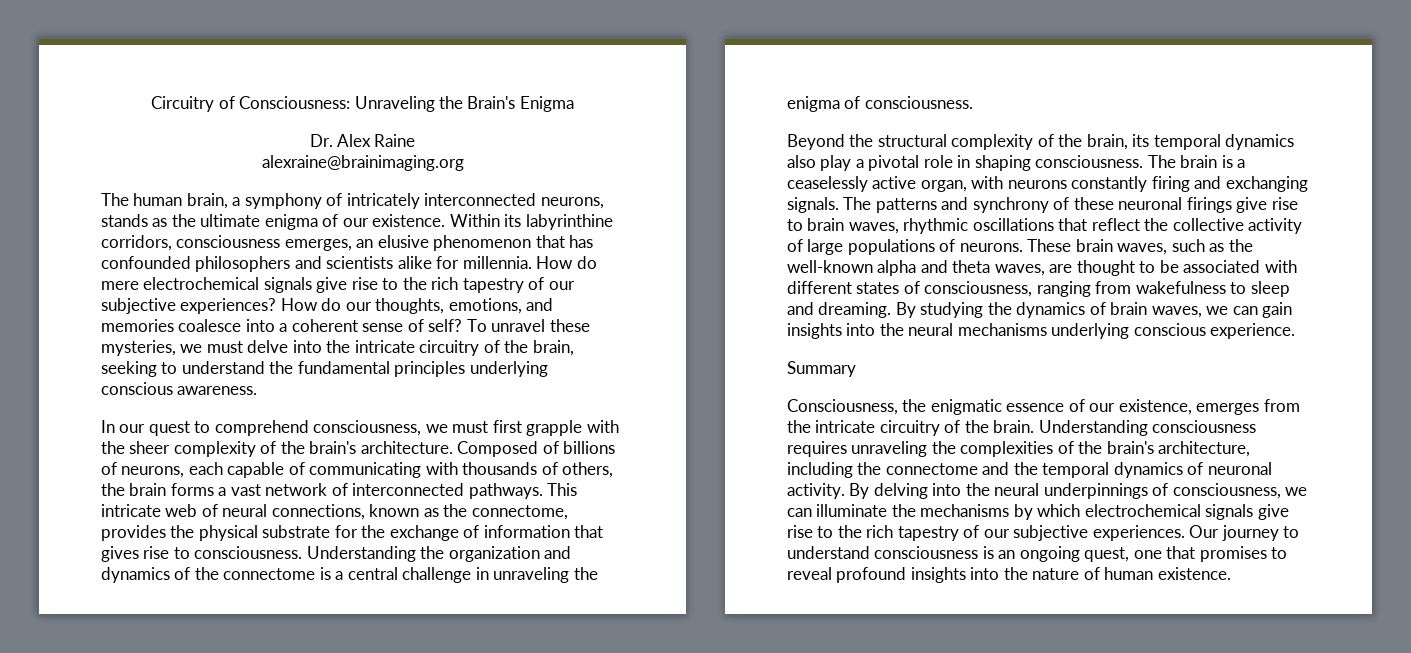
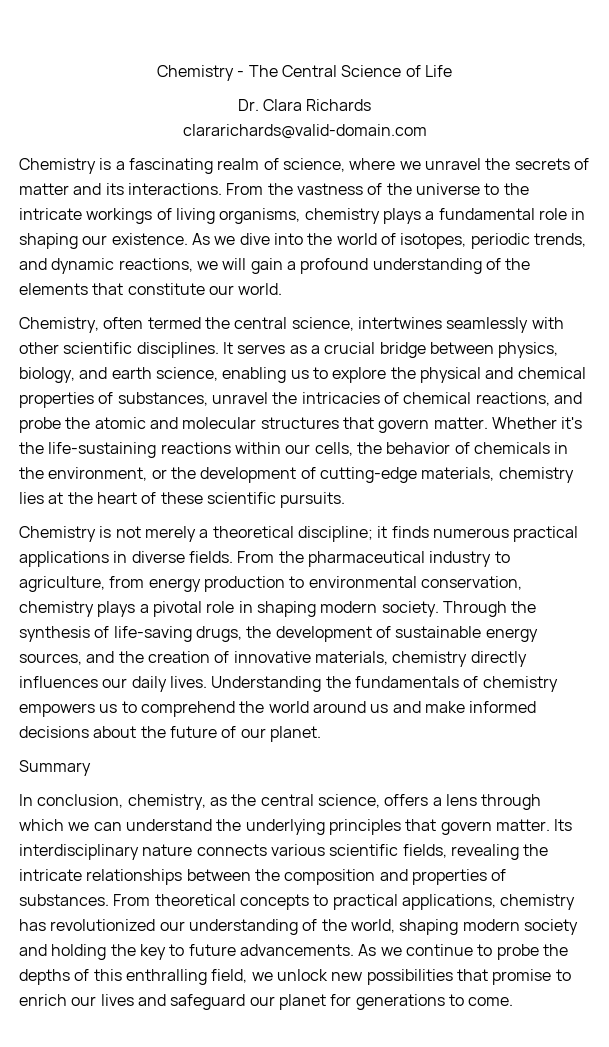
[151,96,574,112] [309,134,416,147] [261,155,464,171] [101,193,604,209] [101,214,613,230] [101,235,594,251] [101,256,597,272] [101,277,575,293] [101,298,554,314] [101,319,590,332] [101,340,574,356] [101,361,548,377] [101,382,258,395] [101,420,619,436] [101,441,616,457] [101,462,614,478] [101,483,578,499] [101,504,568,520] [101,525,604,541] [101,546,572,562] [101,567,598,583] [787,96,973,112] [787,134,1295,150] [787,155,852,171] Circuitry of Consciousness: Unraveling the Brain's Enigma // Dr. Alex Raine // alexraine@brainimaging.org // The human brain, a symphony of intricately interconnected neurons, stands as the ultimate enigma of our existence. Within its labyrinthine corridors, consciousness emerges, an elusive phenomenon that has confounded philosophers and scientists alike for millennia. How do mere electrochemical signals give rise to the rich tapestry of our subjective experiences? How do our thoughts, emotions, and memories coalesce into a coherent sense of self? To unravel these mysteries, we must delve into the intricate circuitry of the brain, seeking to understand the fundamental principles underlying conscious awareness. // In our quest to comprehend consciousness, we must first grapple with the sheer complexity of the brain's architecture. Composed of billions of neurons, each capable of communicating with thousands of others, the brain forms a vast network of interconnected pathways. This intricate web of neural connections, known as the connectome, provides the physical substrate for the exchange of information that gives rise to consciousness. Understanding the organization and dynamics of the connectome is a central challenge in unraveling the enigma of consciousness. // Beyond the structural complexity of the brain, its temporal dynamics also play -> [157,65,452,81] [237,99,372,111] [182,124,427,139] [19,158,589,174] [19,183,529,195] [19,208,586,224] [19,233,586,249] [19,258,531,274] [19,283,283,295] [19,317,564,333] [19,342,559,358] [19,367,586,383] [19,392,582,408] [19,417,583,433] [19,442,569,458] [19,467,574,483] [19,492,346,508] [19,526,579,542] [19,551,510,567] [19,576,522,592] [19,601,136,617] Chemistry - The Central Science of Life // Dr. Clara Richards // clararichards@valid-domain.com // Chemistry is a fascinating realm of science, where we unravel the secrets of matter and its interactions. From the vastness of the universe to the intricate workings of living organisms, chemistry plays a fundamental role in shaping our existence. As we dive into the world of isotopes, periodic trends, and dynamic reactions, we will gain a profound understanding of the elements that constitute our world. // Chemistry, often termed the central science, intertwines seamlessly with other scientific disciplines. It serves as a crucial bridge between physics, biology, and earth science, enabling us to explore the physical and chemical properties of substances, unravel the intricacies of chemical reactions, and probe the atomic and molecular structures that govern matter. Whether it's the life-sustaining reactions within our cells, the behavior of chemicals in the environment, or the development of cutting-edge materials, chemistry lies at the heart of these scientific pursuits. // Chemistry is not merely a theoretical discipline; it finds numerous practical applications in diverse fields. From the pharmaceutical industry to agriculture, from energy production to environmental conservation, chemistry plays
[1035,155,1246,168] [787,176,1308,192] [787,197,1298,213] [787,218,1303,234] [787,239,1253,255] [787,260,1297,276] [787,281,1290,297] [787,302,1293,318] [787,323,1296,339] [787,361,856,377] [787,399,1300,415] [787,420,1257,436] [787,441,1251,457] [787,462,1272,478] [787,483,1308,499] [787,504,1289,520] [787,525,1300,541] [787,546,1288,562] [787,567,1231,583] consciousness. The brain is a ceaselessly active organ, with neurons constantly firing and exchanging signals. The patterns and synchrony of these neuronal firings give rise to brain waves, rhythmic oscillations that reflect the collective activity of large populations of neurons. These brain waves, such as the well-known alpha and theta waves, are thought to be associated with different states of consciousness, ranging from wakefulness to sleep and dreaming. By studying the dynamics of brain waves, we can gain insights into the neural mechanisms underlying conscious experience. // Summary // Consciousness, the enigmatic essence of our existence, emerges from the intricate circuitry of the brain. Understanding consciousness requires unraveling the complexities of the brain's architecture, including the connectome and the temporal dynamics of neuronal activity. By delving into the neural underpinnings of consciousness, we can illuminate the mechanisms by which electrochemical signals give rise to the rich tapestry of our subjective experiences. Our journey to understand consciousness is an ongoing quest, one that promises to reveal profound insights into the nature of human existence. -> [320,601,537,617] [19,626,538,642] [19,651,527,667] [19,676,558,692] [19,701,537,717] [19,726,321,742] [19,760,91,776] [19,794,542,810] [19,819,573,835] [19,844,549,860] [19,869,507,885] [19,894,576,910] [19,919,578,935] [19,944,568,960] [19,969,571,985] [19,994,514,1010] modern society. Through the synthesis of life-saving drugs, the development of sustainable energy sources, and the creation of innovative materials, chemistry directly influences our daily lives. Understanding the fundamentals of chemistry empowers us to comprehend the world around us and make informed decisions about the future of our planet. // Summary // In conclusion, chemistry, as the central science, offers a lens through which we can understand the underlying principles that govern matter. Its interdisciplinary nature connects various scientific fields, revealing the intricate relationships between the composition and properties of substances. From theoretical concepts to practical applications, chemistry has revolutionized our understanding of the world, shaping modern society and holding the key to future advancements. As we continue to probe the depths of this enthralling field, we unlock new possibilities that promise to enrich our lives and safeguard our planet for generations to come.

